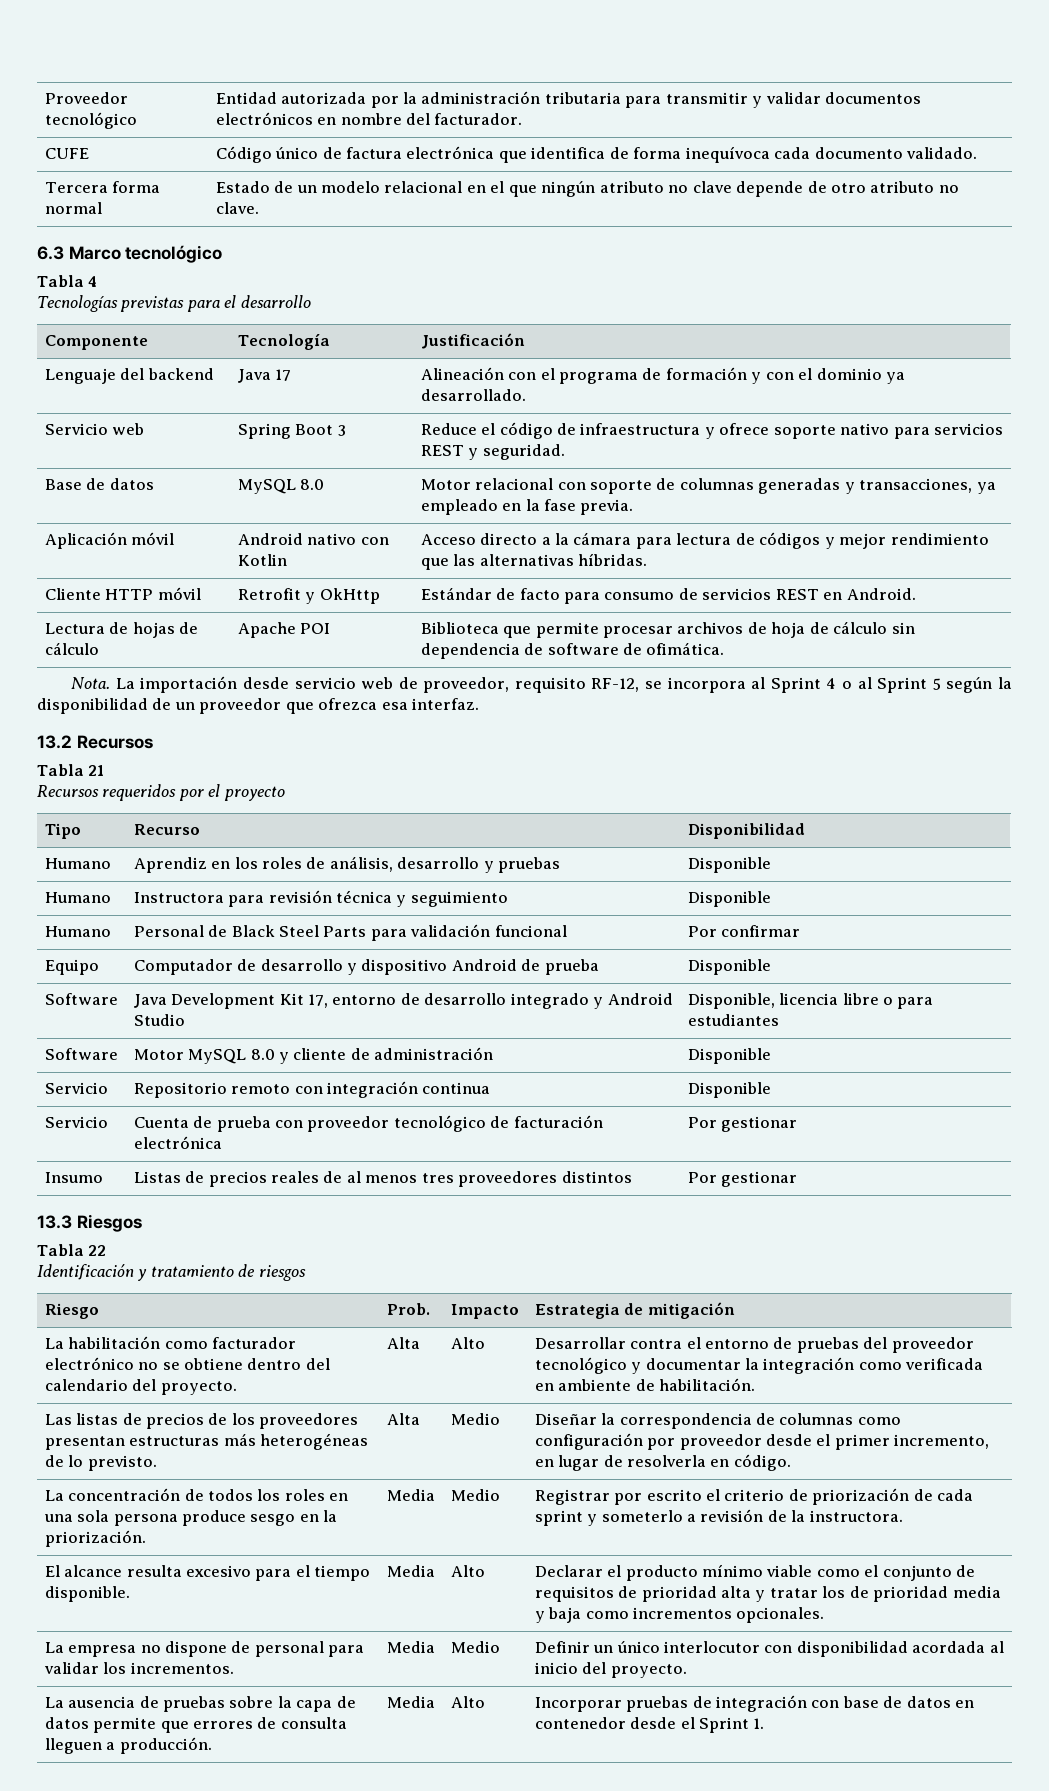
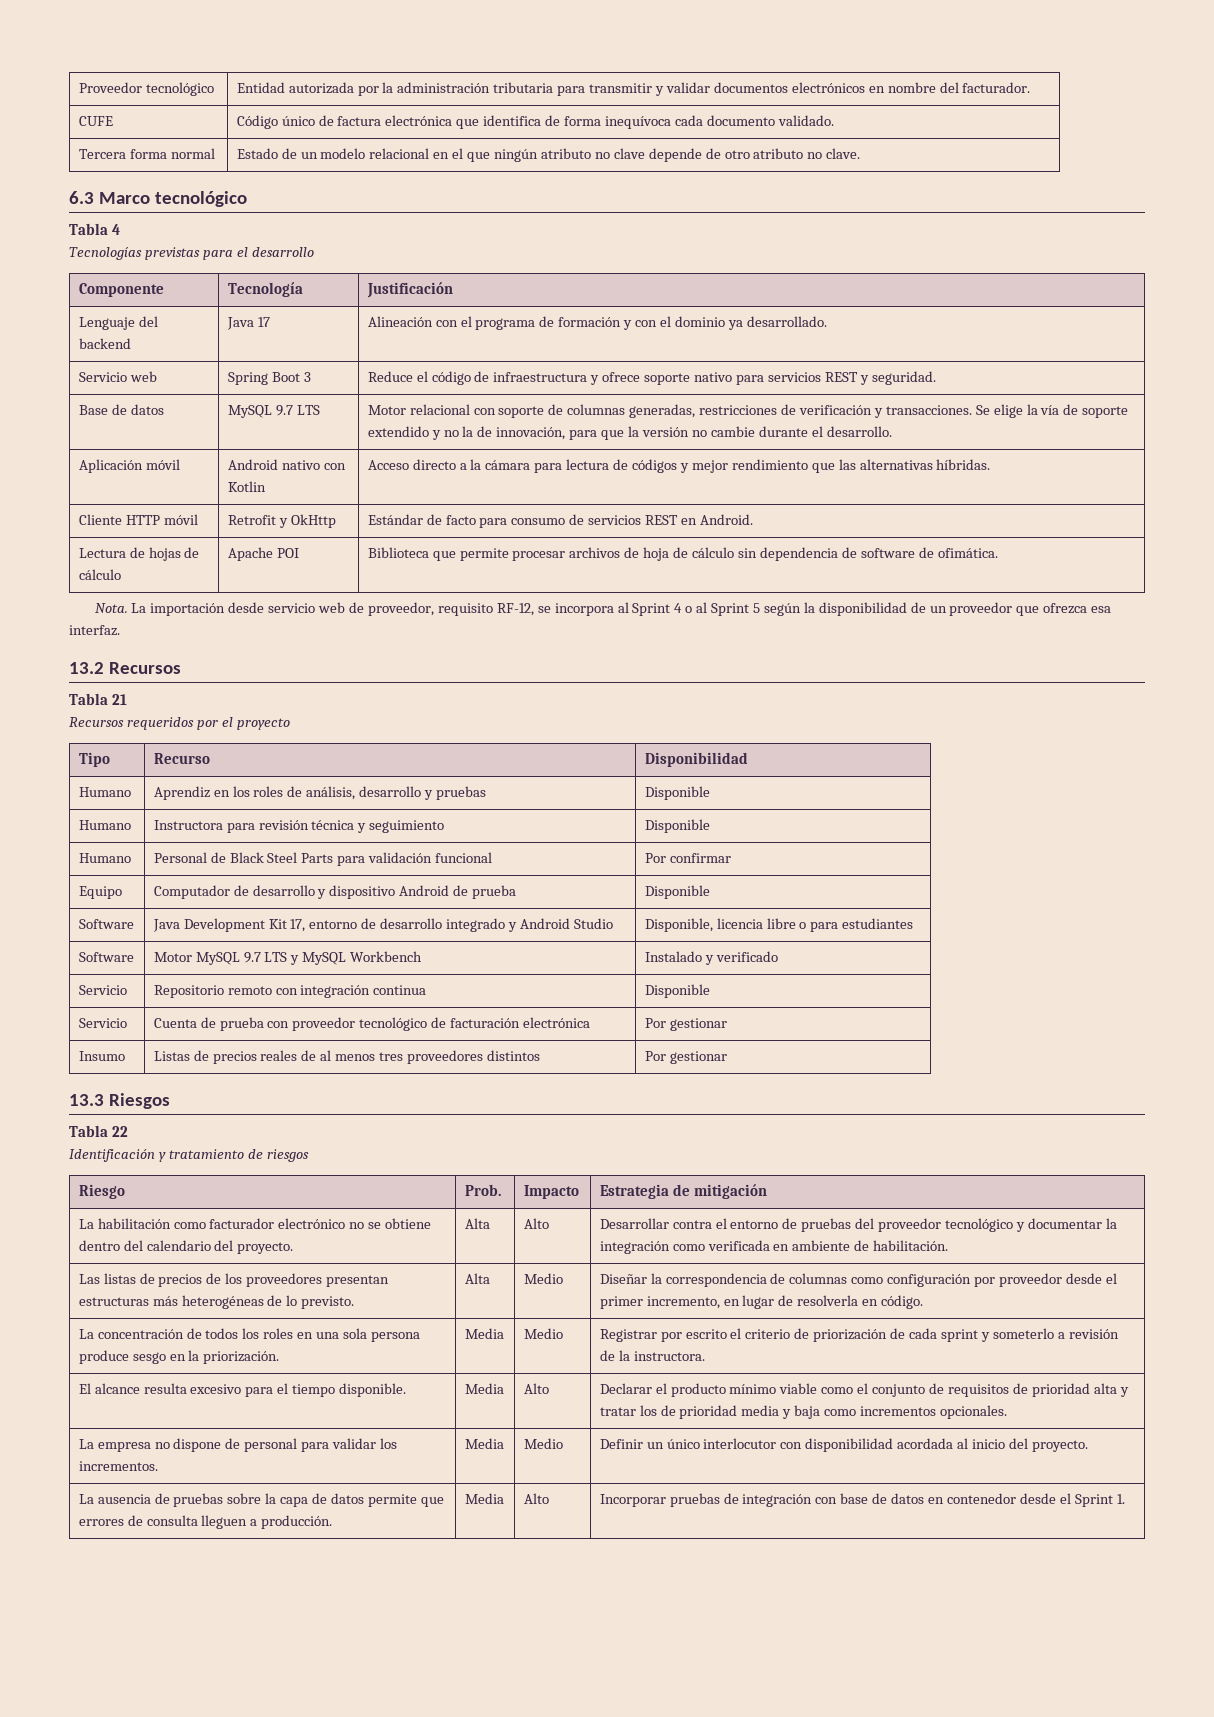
[300,479,325,490] 8.0 -> [275,405,320,416] 9.7 LTS
[758,478,996,494] [420,499,634,515] generadas y transacciones, ya empleado en la fase previa. -> [629,404,1129,418] [367,426,892,440] generadas, restricciones de verificación y transacciones. Se elige la vía de soporte extendido y no la de innovación, para que la versión no cambie durante el desarrollo.
[250,1047,494,1064] [687,1048,771,1064] 8.0 y cliente de administración | Disponible -> [243,951,423,965] [644,951,778,965] 9.7 LTS y MySQL Workbench | Instalado y verificado

